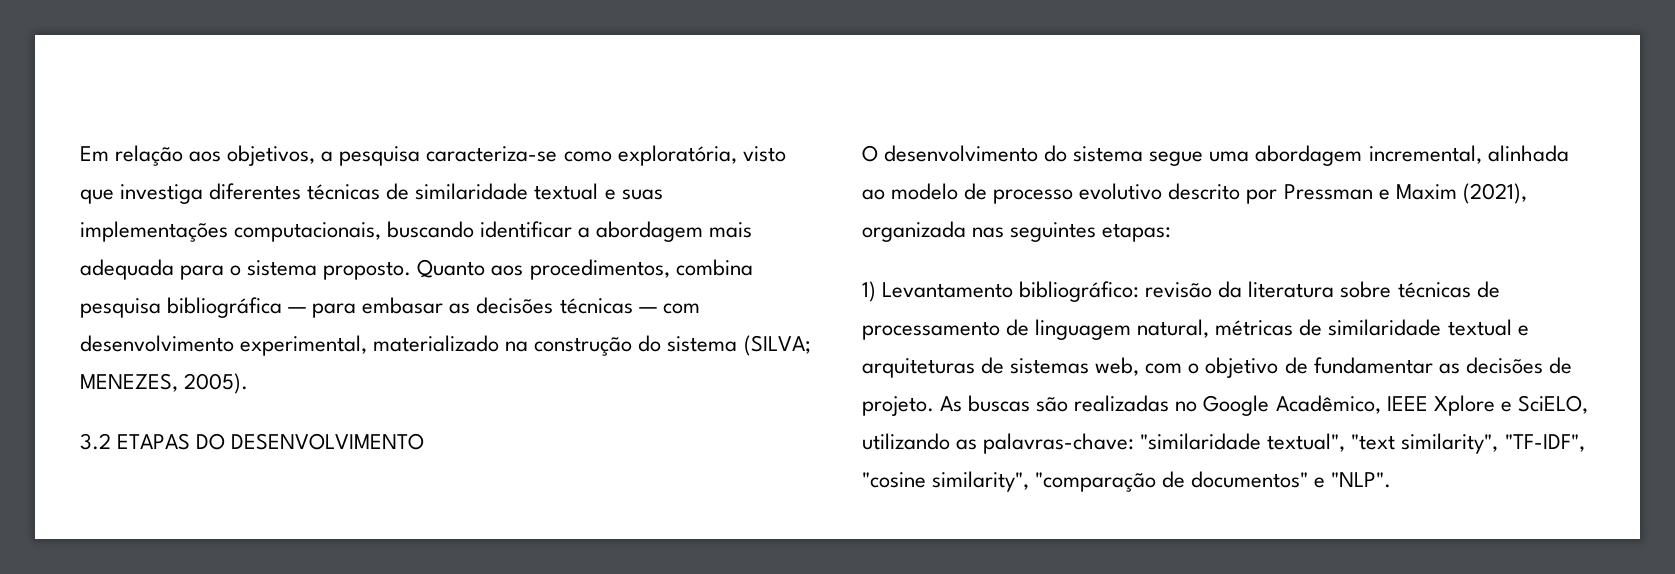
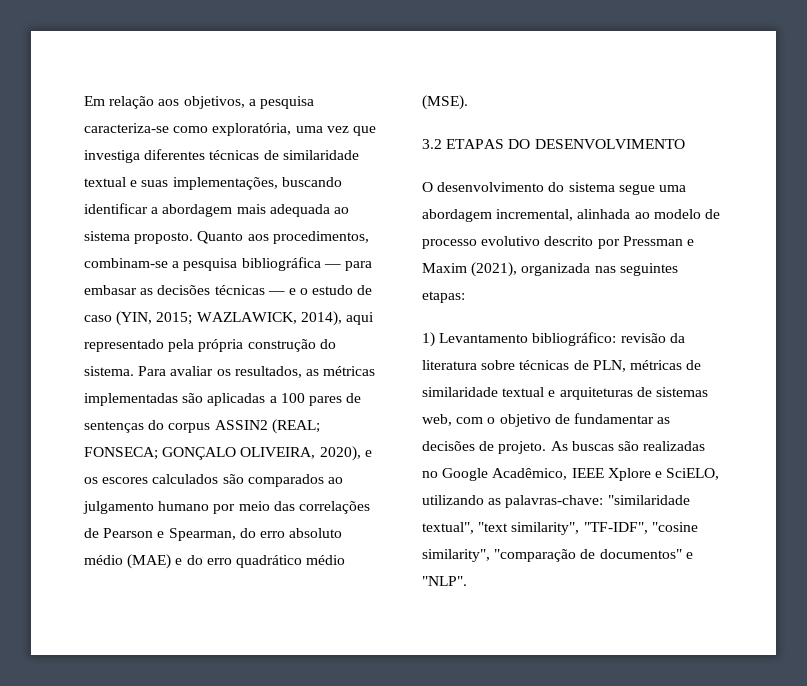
[742,146,786,162] visto -> [295,126,349,133] uma vez
[80,221,382,242] implementações computacionais, -> [172,177,278,190] implementações,
[180,265,242,280] para o -> [333,207,349,214] ao
[675,259,753,276] combina -> [84,258,180,268] combinam-se a
[662,303,700,314] [80,335,811,356] [80,373,249,394] com desenvolvimento experimental, materializado na construção do sistema (SILVA; MENEZES, 2005). -> [288,285,373,295] [84,311,374,326] [84,339,336,352] [84,366,376,378] [84,393,362,406] [84,419,320,434] [84,446,372,461] [84,474,343,487] [83,501,370,514] [84,528,343,541] [84,554,346,569] [422,95,468,110] e o estudo de caso (YIN, 2015; WAZLAWICK, 2014), aqui representado pela própria construção do sistema. Para avaliar os resultados, as métricas implementadas são aplicadas a 100 pares de sentenças do corpus ASSIN2 (REAL; FONSECA; GONÇALO OLIVEIRA, 2020), e os escores calculados são comparados ao julgamento humano por meio das correlações de Pearson e Spearman, do erro absoluto médio (MAE) e do erro quadrático médio (MSE).
[862,319,1210,340] processamento de linguagem natural, -> [592,360,626,372] PLN,

